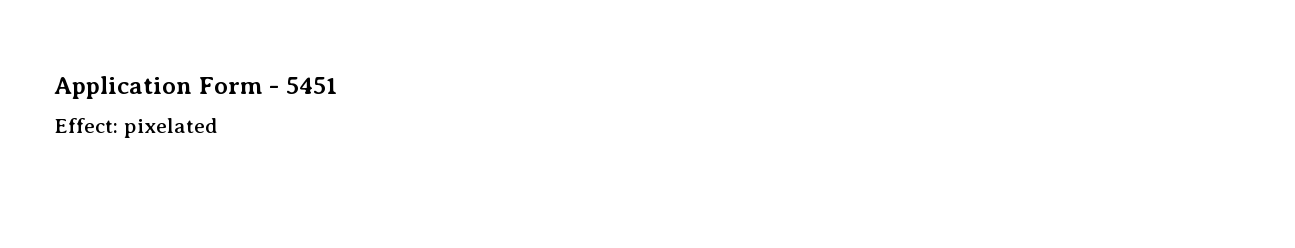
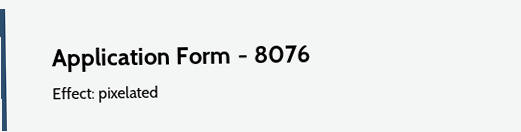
[286,77,339,94] 5451 -> [253,45,311,64] 8076

